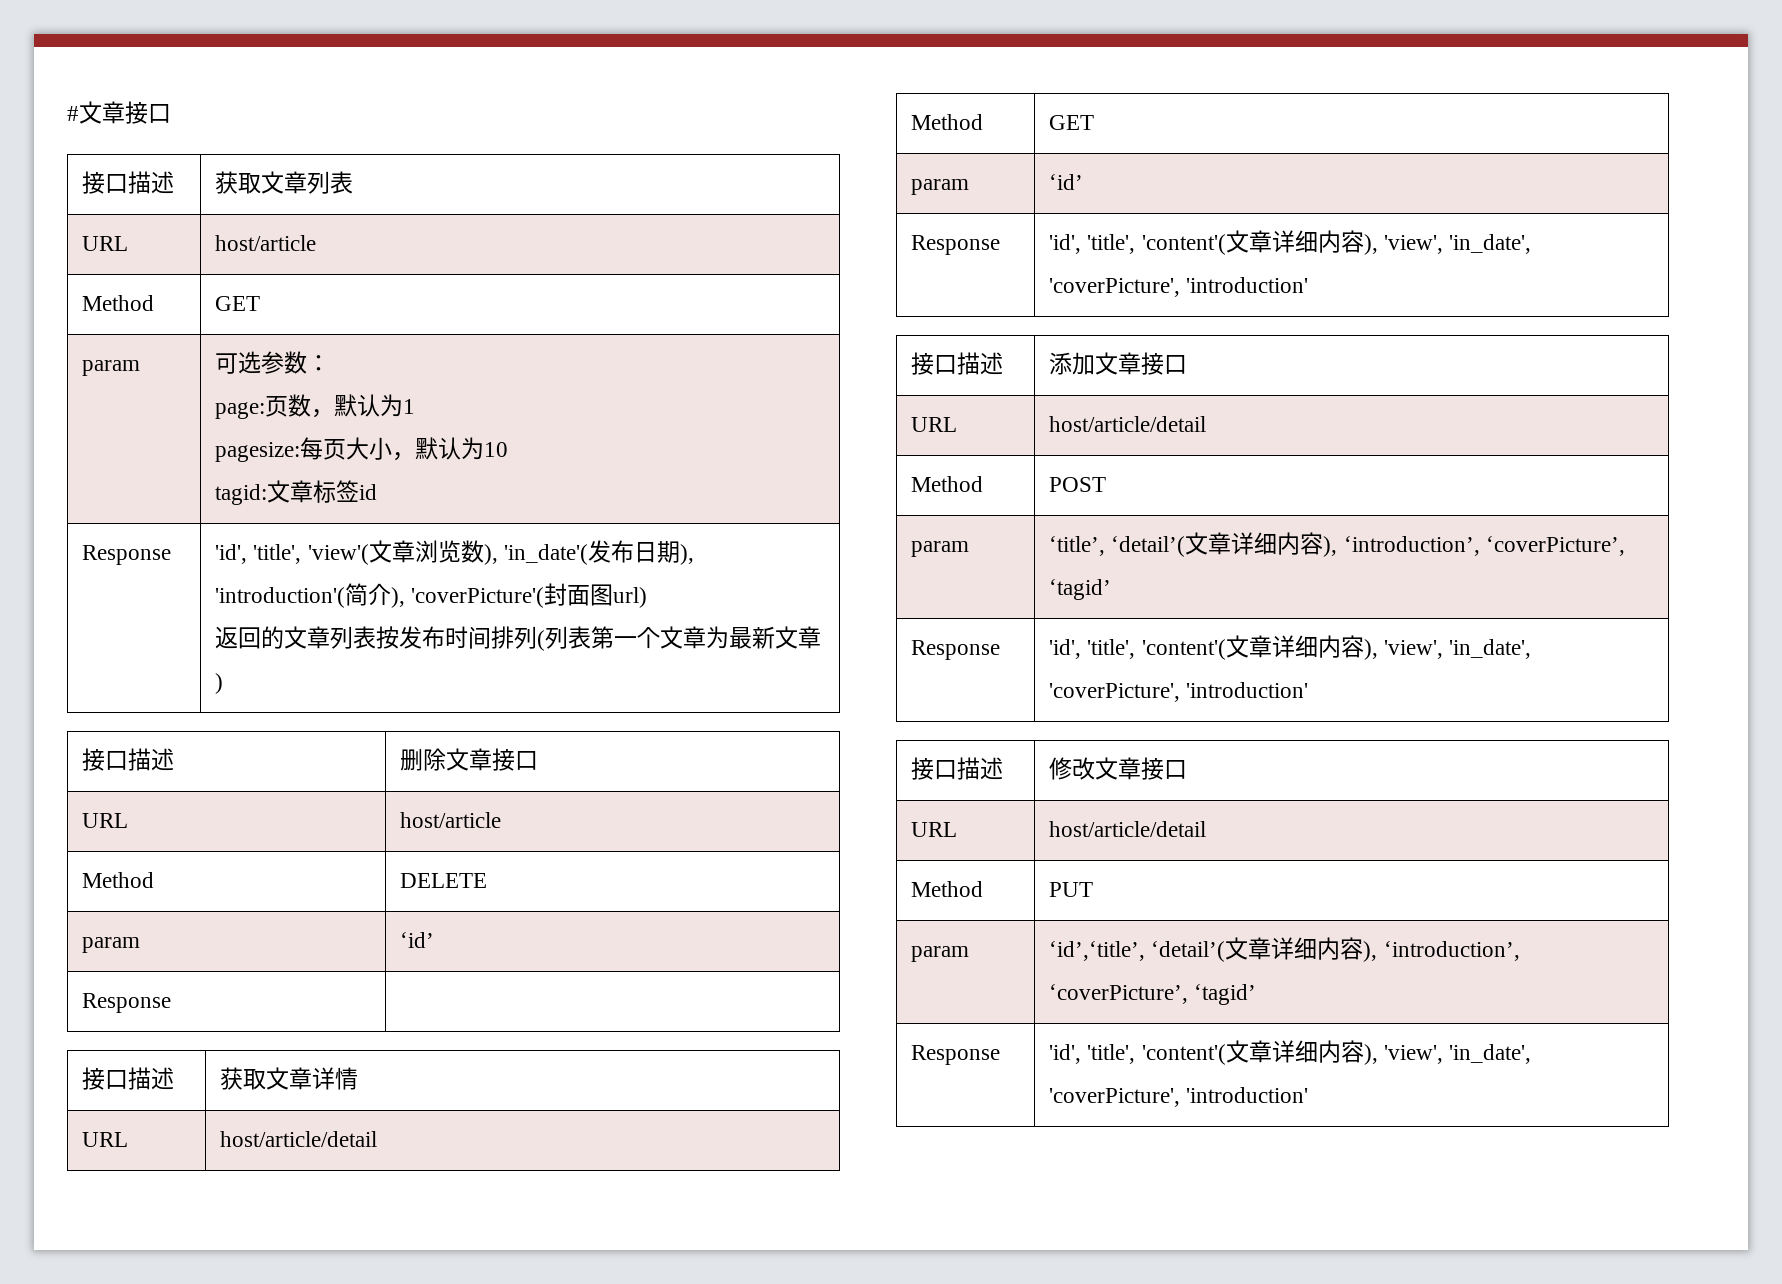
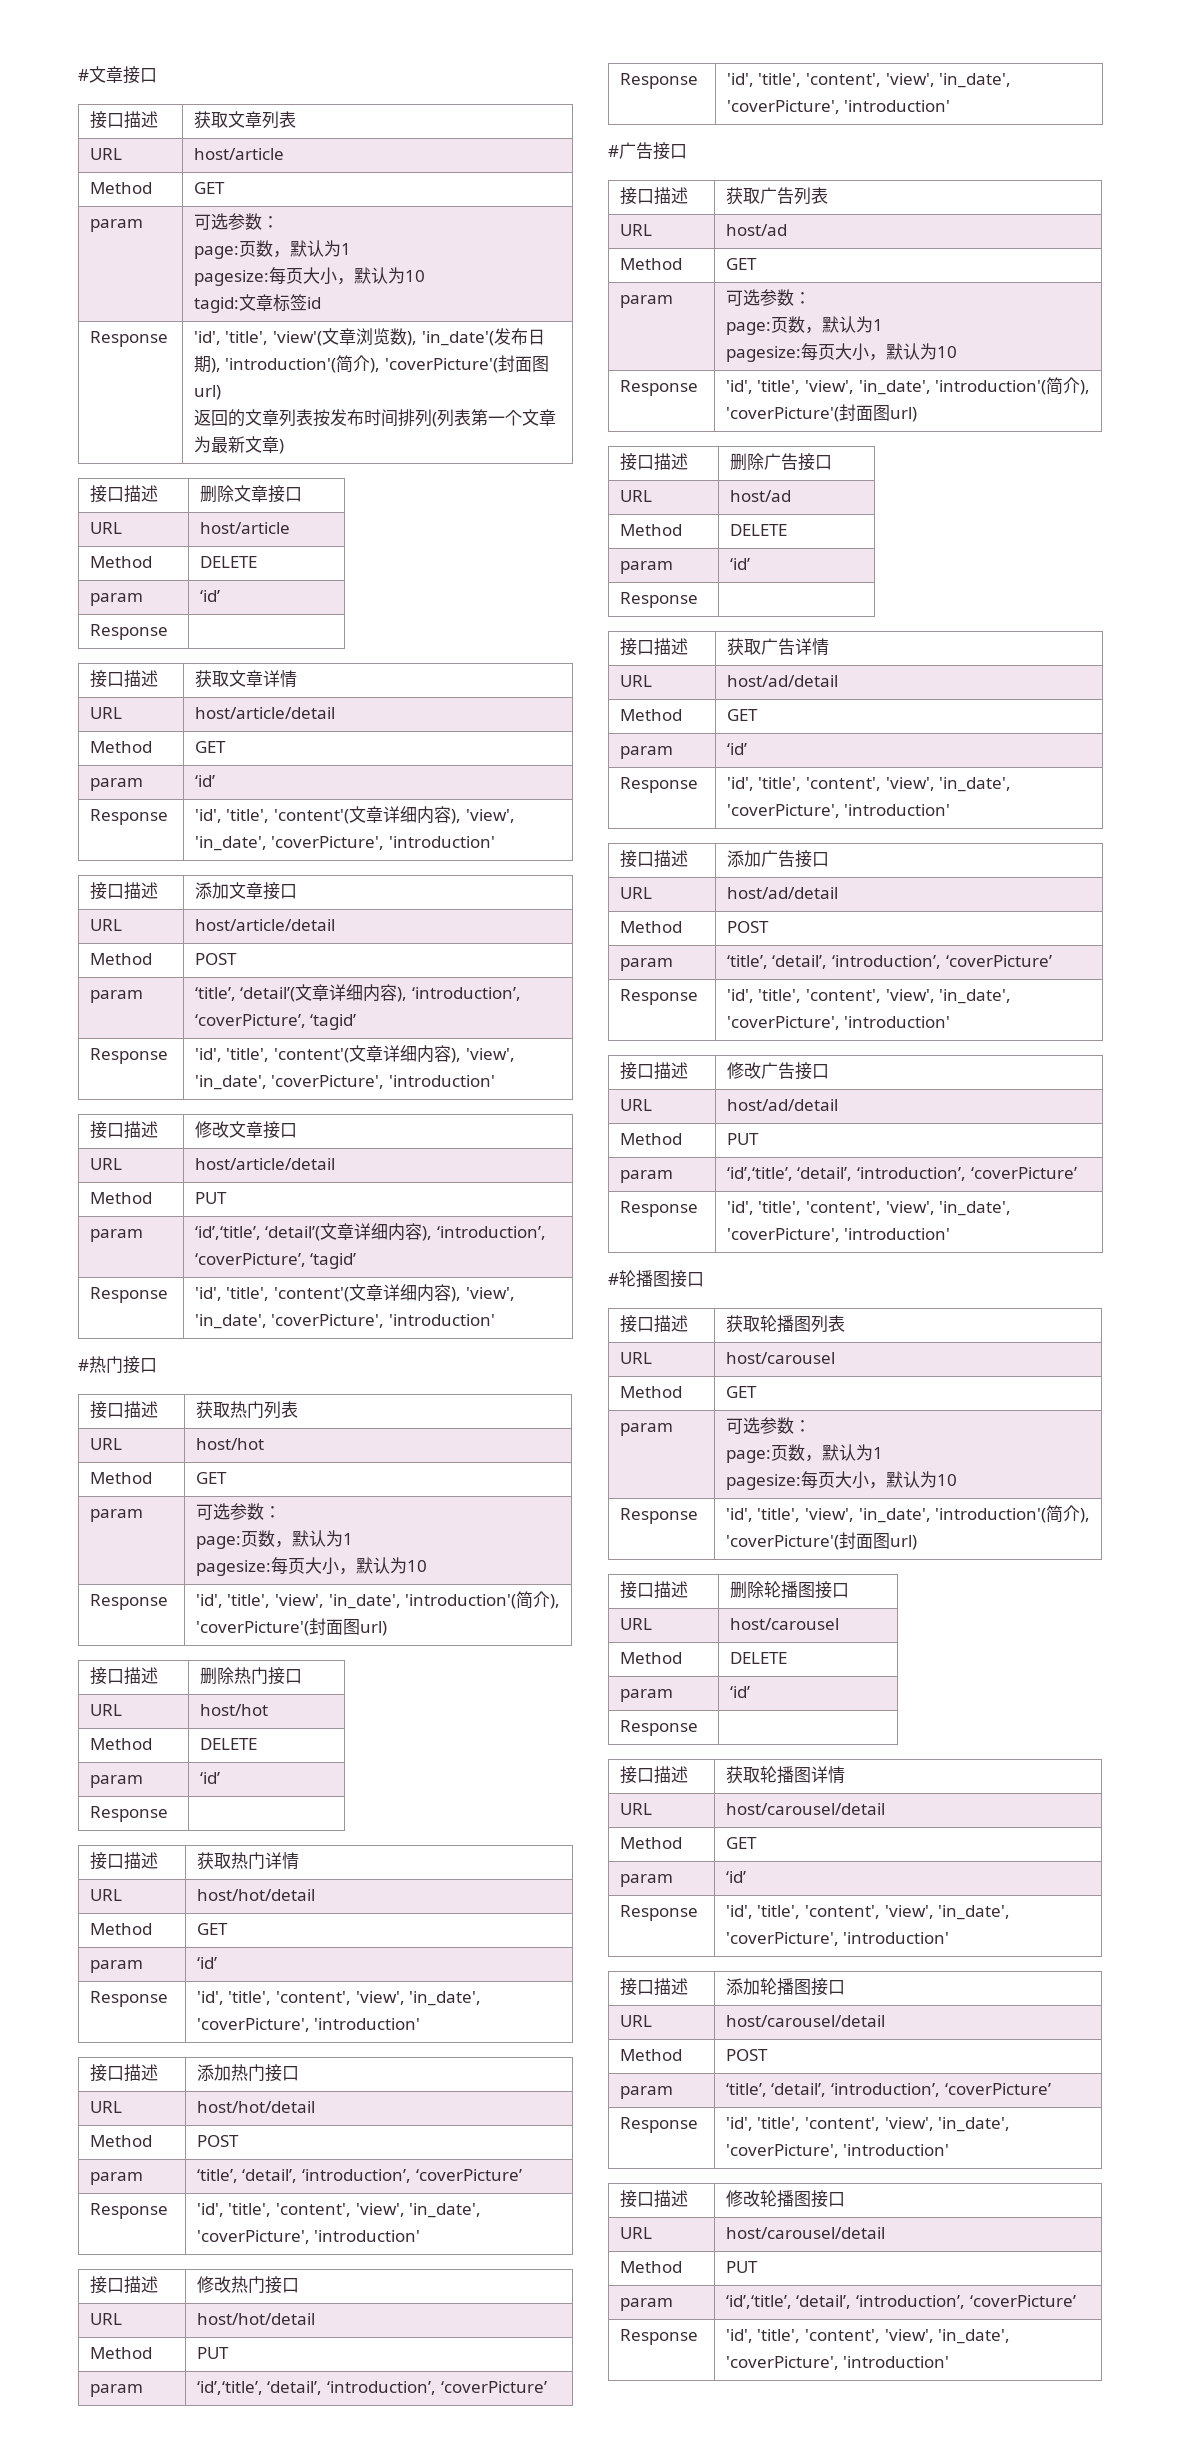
(1309, 1095) none -> [78,1356,157,1374] [89,1401,158,1419] [195,1401,298,1419] [89,1438,122,1450] [195,1438,264,1450] [89,1472,152,1484] [195,1472,227,1484] [89,1509,143,1522] [195,1503,281,1520] [195,1530,353,1549] [195,1557,427,1576] [89,1594,168,1610] [195,1591,561,1609] [195,1618,387,1636] [89,1667,158,1685] [199,1667,302,1685] [89,1704,122,1716] [199,1704,268,1716] [89,1738,152,1750] [199,1738,257,1750] [89,1775,143,1788] [199,1772,220,1784] [89,1806,168,1822] [89,1852,158,1870] [196,1852,299,1870] [89,1889,122,1901] [196,1889,315,1901] [89,1923,152,1935] [196,1923,228,1935] [89,1960,143,1973] [196,1957,217,1969] [89,1991,168,2007] [196,1991,482,2006] [196,2018,421,2032] [89,2064,158,2082] [196,2064,299,2082] [89,2101,122,2113] [196,2101,315,2113] [89,2135,152,2147] [196,2135,239,2147] [89,2172,143,2185] [196,2169,522,2183] [89,2203,168,2219] [196,2203,482,2218] [196,2230,421,2244] [89,2276,158,2294] [196,2276,299,2294] [89,2313,122,2325] [196,2313,315,2325] [89,2347,152,2359] [196,2347,229,2359] [89,2384,143,2397] [196,2381,547,2395] [619,73,698,89] [726,73,1012,88] [726,100,951,114] [608,142,687,160] [619,187,688,205] [725,187,828,205] [619,224,652,236] [725,224,787,236] [619,258,682,270] [725,258,757,270] [619,295,673,308] [725,289,811,306] [725,316,883,335] [725,343,957,362] [619,380,698,396] [725,377,1091,395] [725,404,917,422] [619,453,688,471] [729,453,832,471] [619,490,652,502] [729,490,791,502] [619,524,682,536] [729,524,787,536] [619,561,673,574] [729,558,750,570] [619,592,698,608] [619,638,688,656] [726,638,829,656] [619,675,652,687] [726,675,838,687] [619,709,682,721] [726,709,758,721] [619,746,673,759] [726,743,747,755] [619,777,698,793] [726,777,1012,792] [726,804,951,818] [619,850,688,868] [726,850,829,868] [619,887,652,899] [726,887,838,899] [619,921,682,933] [726,921,769,933] [619,958,673,971] [726,955,1052,969] [619,989,698,1005] [726,989,1012,1004] [726,1016,951,1030] [619,1062,688,1080] [726,1062,829,1080] [619,1099,652,1111] [726,1099,838,1111] [619,1133,682,1145] [726,1133,759,1145] [619,1170,673,1183] [726,1167,1077,1181] [619,1201,698,1217] [726,1201,1012,1216] [726,1228,951,1242] [608,1270,704,1288] [619,1315,688,1333] [725,1315,845,1333] [619,1352,652,1364] [725,1352,835,1364] [619,1386,682,1398] [725,1386,757,1398] [619,1423,673,1436] [725,1417,811,1434] [725,1444,883,1463] [725,1471,957,1490] [619,1508,698,1524] [725,1505,1091,1523] [725,1532,917,1550] [619,1581,688,1599] [729,1581,849,1599] [619,1618,652,1630] [729,1618,839,1630] [619,1652,682,1664] [729,1652,787,1664] [619,1689,673,1702] [729,1686,750,1698] [619,1720,698,1736] [619,1766,688,1784] [725,1766,845,1784] [619,1803,652,1815] [725,1803,885,1815] [619,1837,682,1849] [725,1837,757,1849] [619,1874,673,1887] [725,1871,746,1883] [619,1905,698,1921] [725,1905,1011,1920] [725,1932,950,1946] [619,1978,688,1996] [725,1978,845,1996] [619,2015,652,2027] [725,2015,885,2027] [619,2049,682,2061] [725,2049,768,2061] [619,2086,673,2099] [725,2083,1051,2097] [619,2117,698,2133] [725,2117,1011,2132] [725,2144,950,2158] [619,2190,688,2208] [725,2190,845,2208] [619,2227,652,2239] [725,2227,885,2239] [619,2261,682,2273] [725,2261,758,2273] [619,2298,673,2311] [725,2295,1076,2309] [619,2329,698,2345] [725,2329,1011,2344] [725,2356,950,2370] // #热门接口 // 接口描述 | 获取热门列表 // URL | host/hot // Method | GET // param | 可选参数： // page:页数，默认为1 // pagesize:每页大小，默认为10 // Response | 'id', 'title', 'view', 'in_date', 'introduction'(简介), 'coverPicture'(封面图url) // 接口描述 | 删除热门接口 // URL | host/hot // Method | DELETE // param | ‘id’ // Response | // 接口描述 | 获取热门详情 // URL | host/hot/detail // Method | GET // param | ‘id’ // Response | 'id', 'title', 'content', 'view', 'in_date', 'coverPicture', 'introduction' // 接口描述 | 添加热门接口 // URL | host/hot/detail // Method | POST // param | ‘title’, ‘detail’, ‘introduction’, ‘coverPicture’ // Response | 'id', 'title', 'content', 'view', 'in_date', 'coverPicture', 'introduction' // 接口描述 | 修改热门接口 // URL | host/hot/detail // Method | PUT // param | ‘id’,‘title’, ‘detail’, ‘introduction’, ‘coverPicture’ // Response | 'id', 'title', 'content', 'view', 'in_date', 'coverPicture', 'introduction' // #广告接口 // 接口描述 | 获取广告列表 // URL | host/ad // Method | GET // param | 可选参数： // page:页数，默认为1 // pagesize:每页大小，默认为10 // Response | 'id', 'title', 'view', 'in_date', 'introduction'(简介), 'coverPicture'(封面图url) // 接口描述 | 删除广告接口 // URL | host/ad // Method | DELETE // param | ‘id’ // Response | // 接口描述 | 获取广告详情 // URL | host/ad/detail // Method | GET // param | ‘id’ // Response | 'id', 'title', 'content', 'view', 'in_date', 'coverPicture', 'introduction' // 接口描述 | 添加广告接口 // URL | host/ad/detail // Method | POST // param | ‘title’, ‘detail’, ‘introduction’, ‘coverPicture’ // Response | 'id', 'title', 'content', 'view', 'in_date', 'coverPicture', 'introduction' // 接口描述 | 修改广告接口 // URL | host/ad/detail // Method | PUT // param | ‘id’,‘title’, ‘detail’, ‘introduction’, ‘coverPicture’ // Response | 'id', 'title', 'content', 'view', 'in_date', 'coverPicture', 'introduction' // #轮播图接口 // 接口描述 | 获取轮播图列表 // URL | host/carousel // Method | GET // param | 可选参数： // page:页数，默认为1 // pagesize:每页大小，默认为10 // Response | 'id', 'title', 'view', 'in_date', 'introduction'(简介), 'coverPicture'(封面图url) // 接口描述 | 删除轮播图接口 // URL | host/carousel // Method | DELETE // param | ‘id’ // Response | // 接口描述 | 获取轮播图详情 // URL | host/carousel/detail // Method | GET // param | ‘id’ // Response | 'id', 'title', 'content', 'view', 'in_date', 'coverPicture', 'introduction' // 接口描述 | 添加轮播图接口 // URL | host/carousel/detail // Method | POST // param | ‘title’, ‘detail’, ‘introduction’, ‘coverPicture’ // Response | 'id', 'title', 'content', 'view', 'in_date', 'coverPicture', 'introduction' // 接口描述 | 修改轮播图接口 // URL | host/carousel/detail // Method | PUT // param | ‘id’,‘title’, ‘detail’, ‘introduction’, ‘coverPicture’ // Response | 'id', 'title', 'content', 'view', 'in_date', 'coverPicture', 'introduction'

